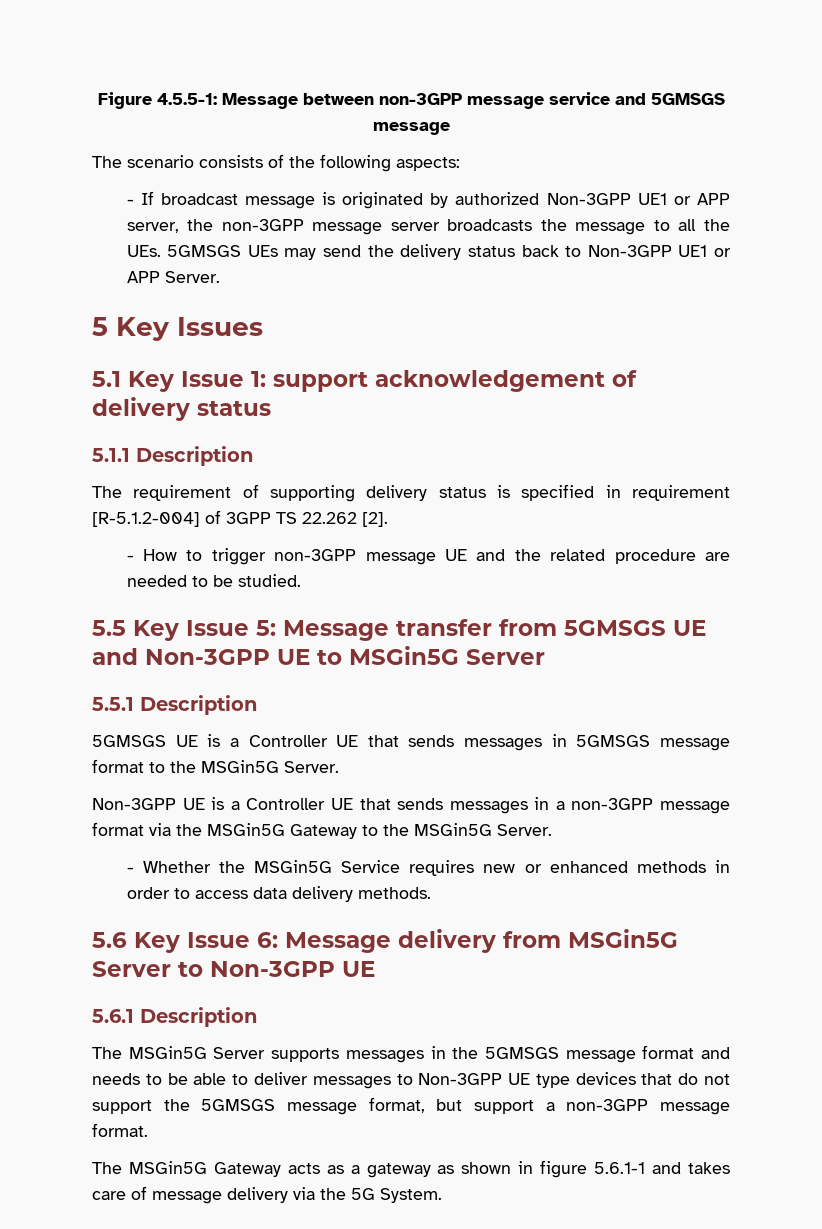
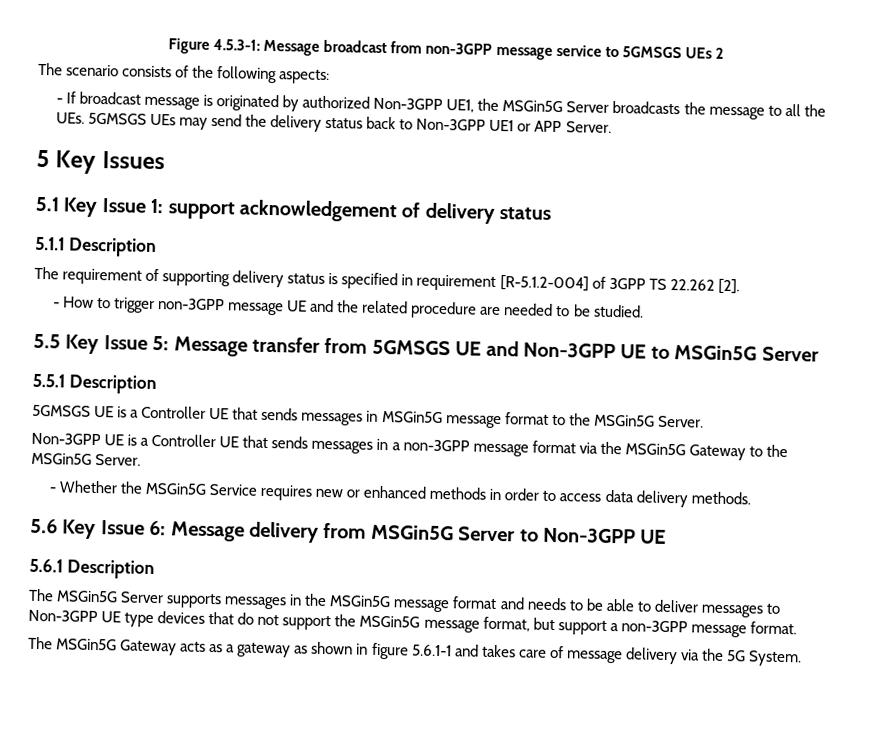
[156,92,725,109] [372,122,450,135] 4.5.5-1: Message between non-3GPP message service and 5GMSGS message -> [213,38,724,60] 4.5.3-1: Message broadcast from non-3GPP message service to 5GMSGS UEs 2
[637,193,731,205] [126,219,440,235] UE1 or APP server, the non-3GPP message server -> [446,98,610,113] UE1, the MSGin5G Server
[576,735,651,747] 5GMSGS -> [381,410,443,424] MSGin5G
[484,1047,559,1059] 5GMSGS -> [329,595,392,608] MSGin5G
[201,1099,276,1111] 5GMSGS -> [359,615,421,628] MSGin5G

